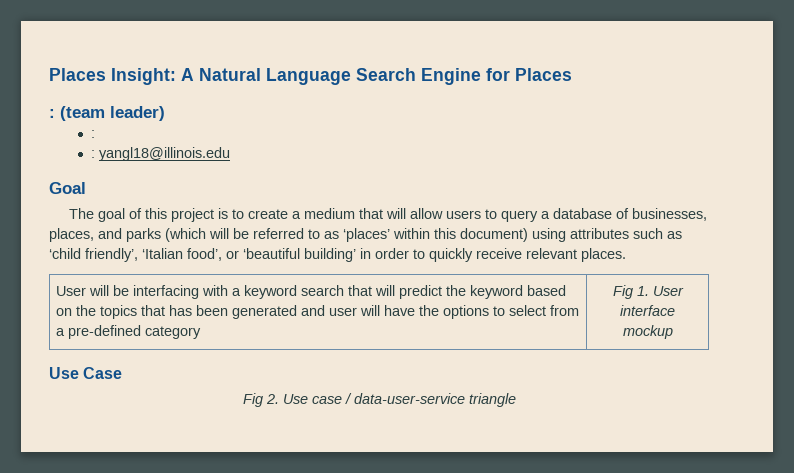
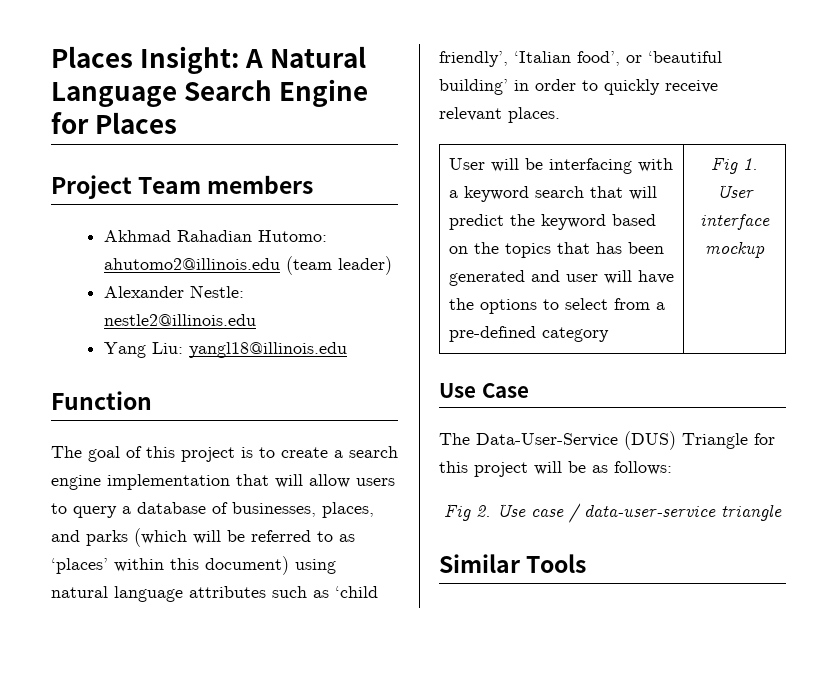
[49,106,165,121] [91,130,96,138] [91,150,96,158] : (team leader) // : // : -> [51,175,314,199] [103,230,327,242] [103,256,392,275] [103,285,244,298] [103,314,256,326] [103,342,183,358] Project Team members // Akhmad Rahadian Hutomo: ahutomo2@illinois.edu (team leader) // Alexander Nestle: nestle2@illinois.edu // Yang Liu:
[49,182,86,194] Goal -> [51,391,152,410] Function
[303,208,355,219] medium -> [349,446,398,458] [51,474,230,490] search engine implementation
(566, 235) none -> [51,586,183,602] natural language
(123, 373) none -> [439,431,775,450] [439,461,672,477] // The Data-User-Service (DUS) Triangle for this project will be as follows:
(516, 400) none -> [439,554,587,573] // Similar Tools

